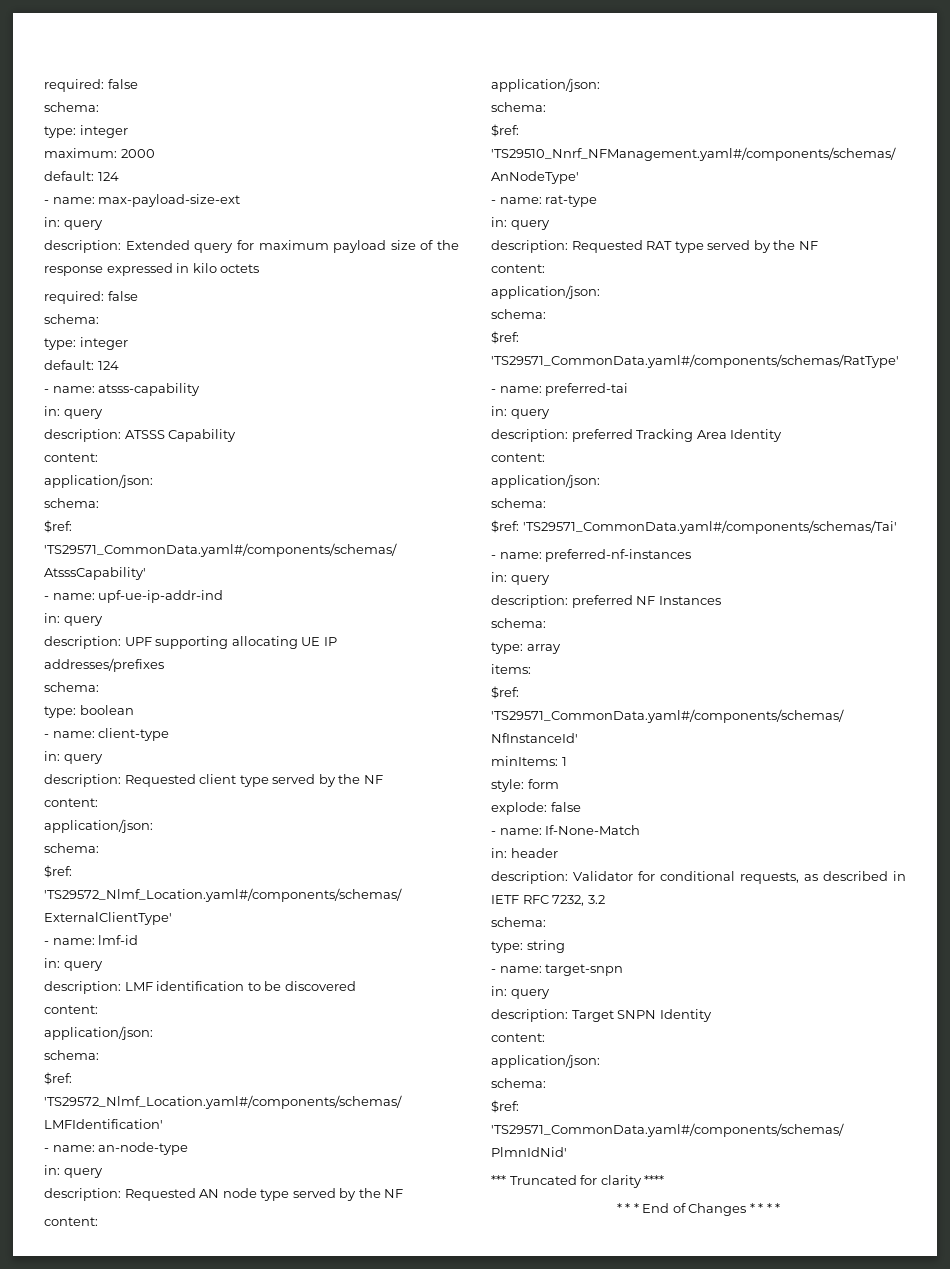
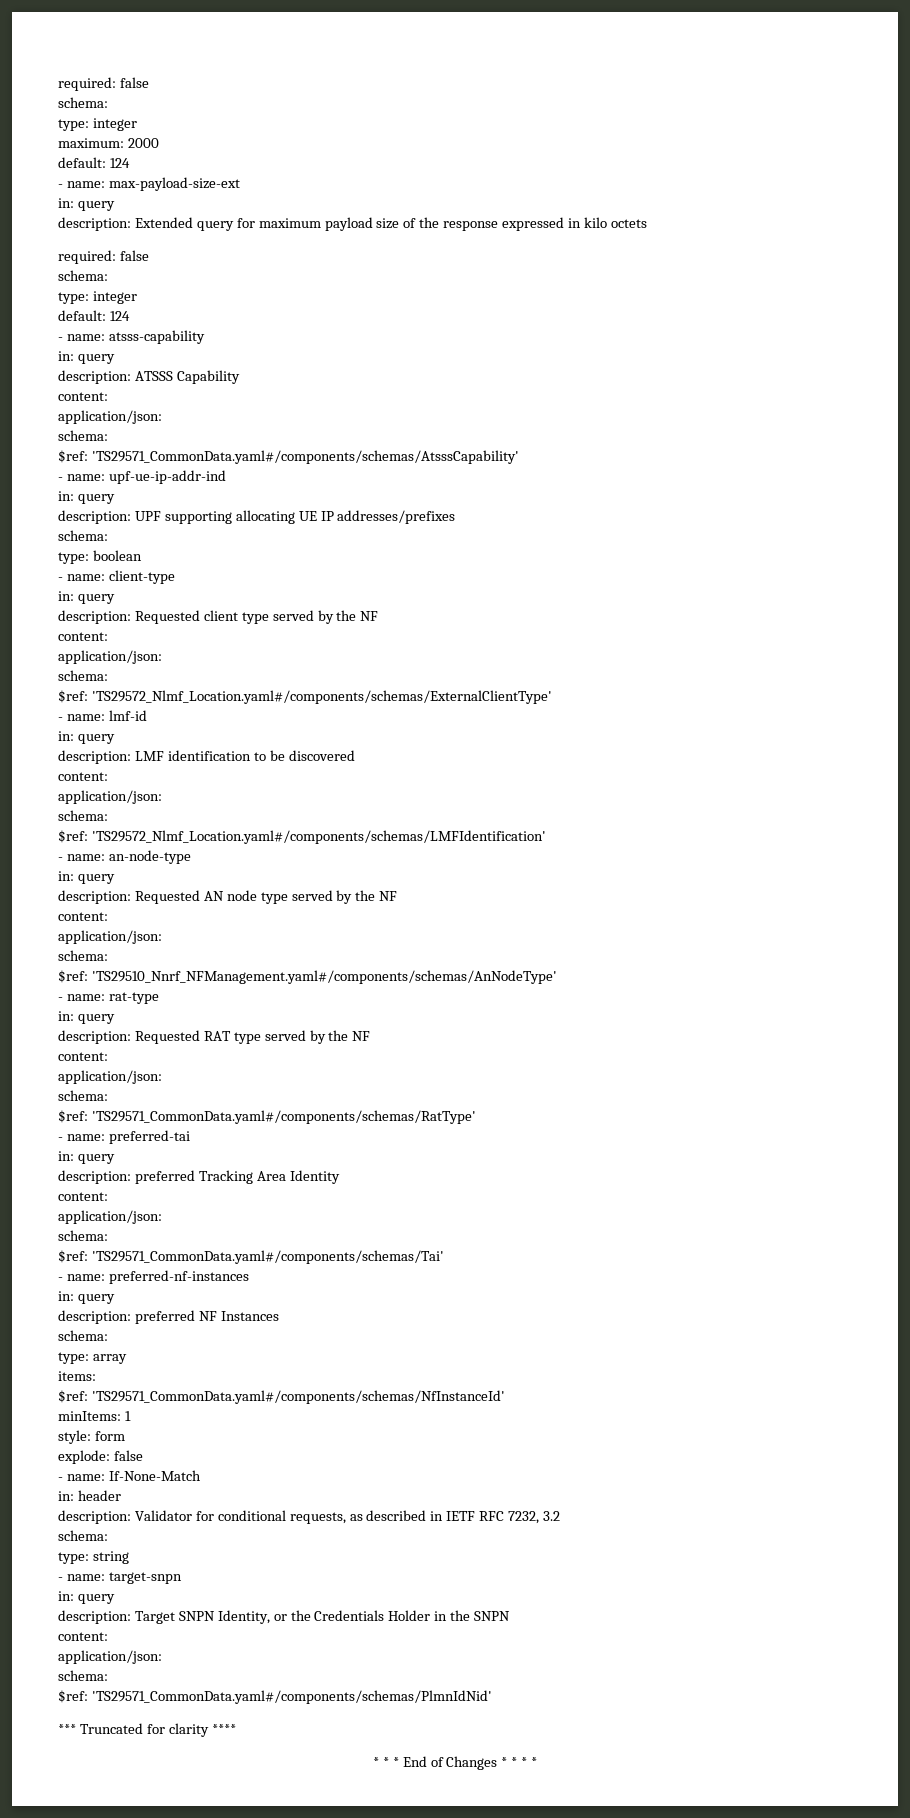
[659,1009,712,1022] Identity -> [217,1610,511,1624] Identity, or the Credentials Holder in the SNPN

